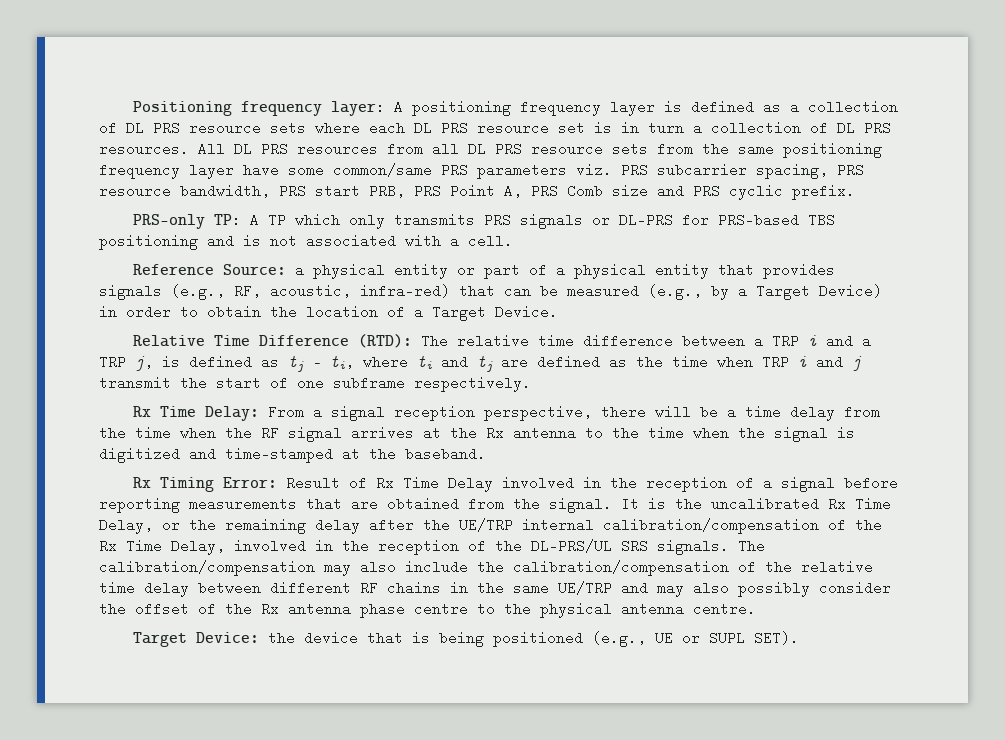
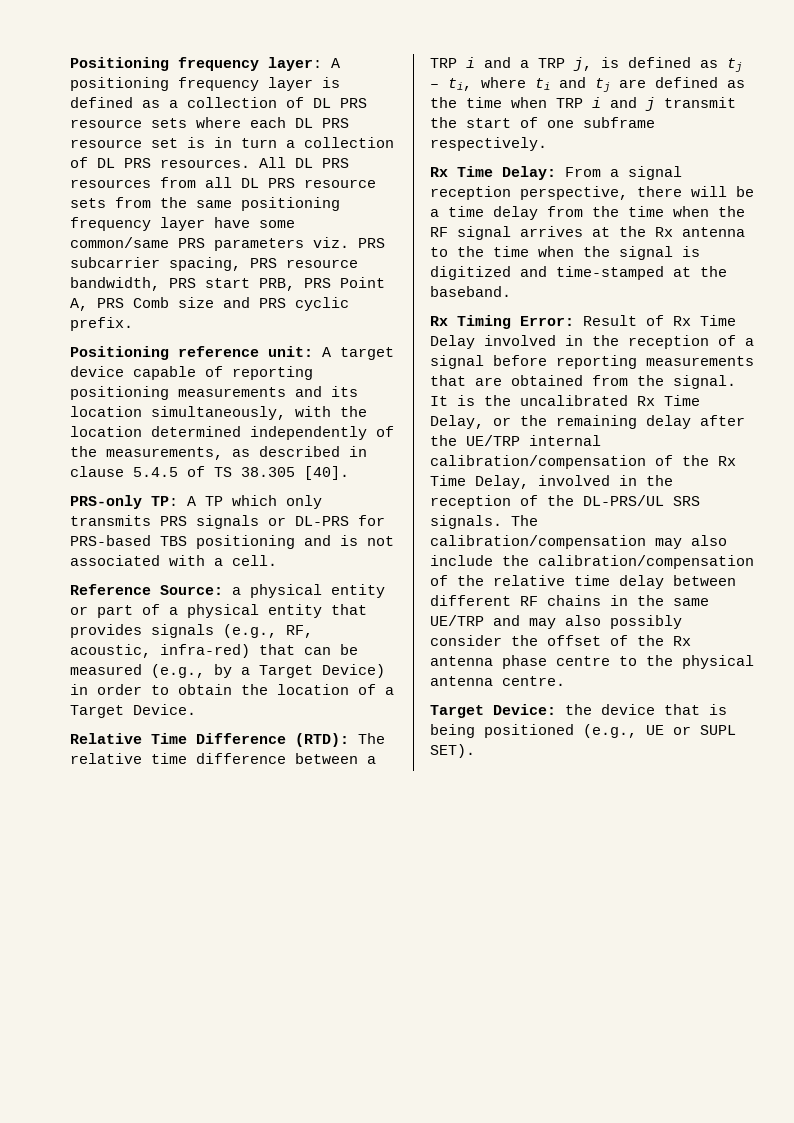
(855, 192) none -> [70,346,394,360] [70,366,313,380] [70,386,358,400] [70,406,367,420] [70,426,394,440] [70,446,367,460] [70,466,349,480] // Positioning reference unit: A target device capable of reporting positioning measurements and its location simultaneously, with the location determined independently of the measurements, as described in clause 5.4.5 of TS 38.305 [40].

